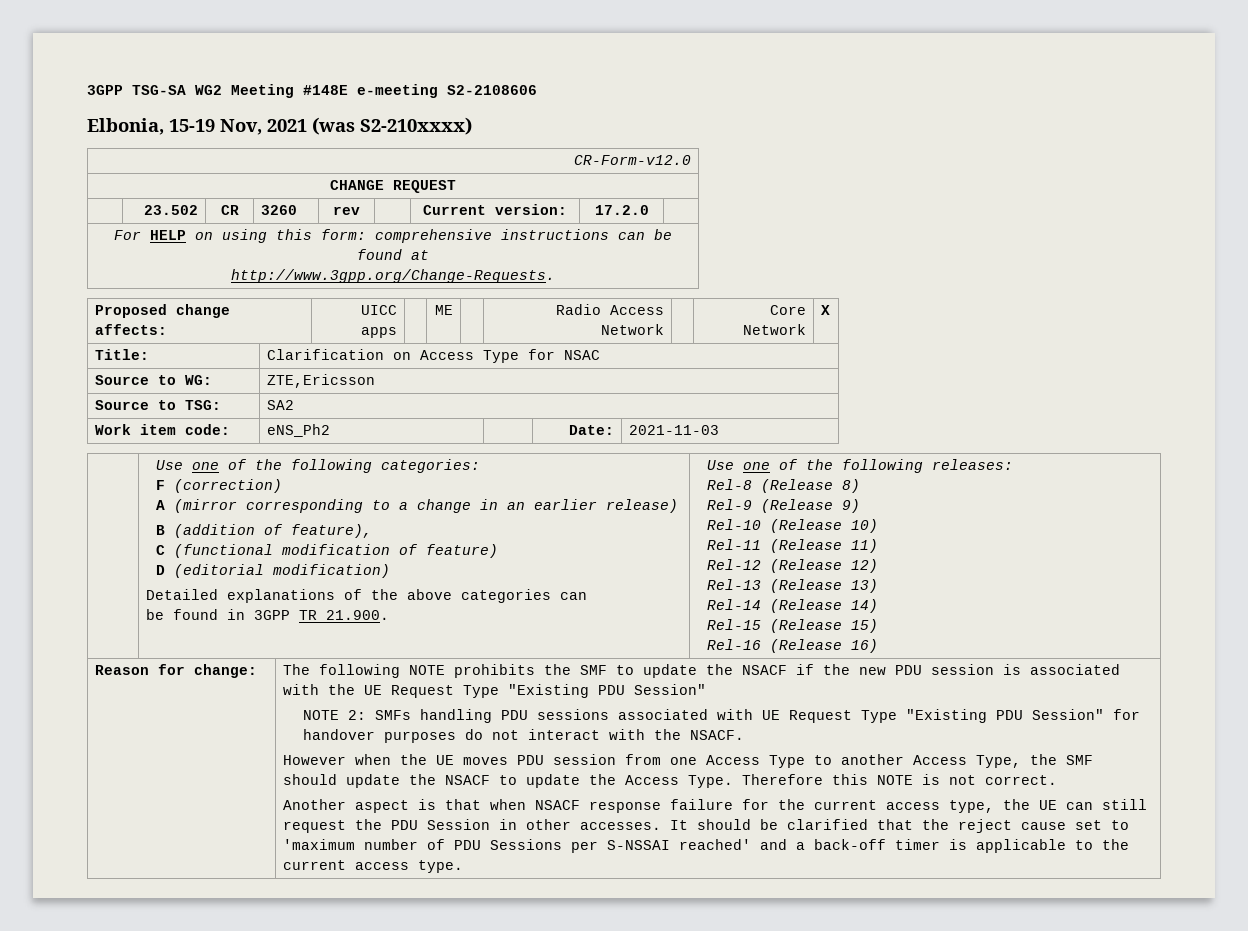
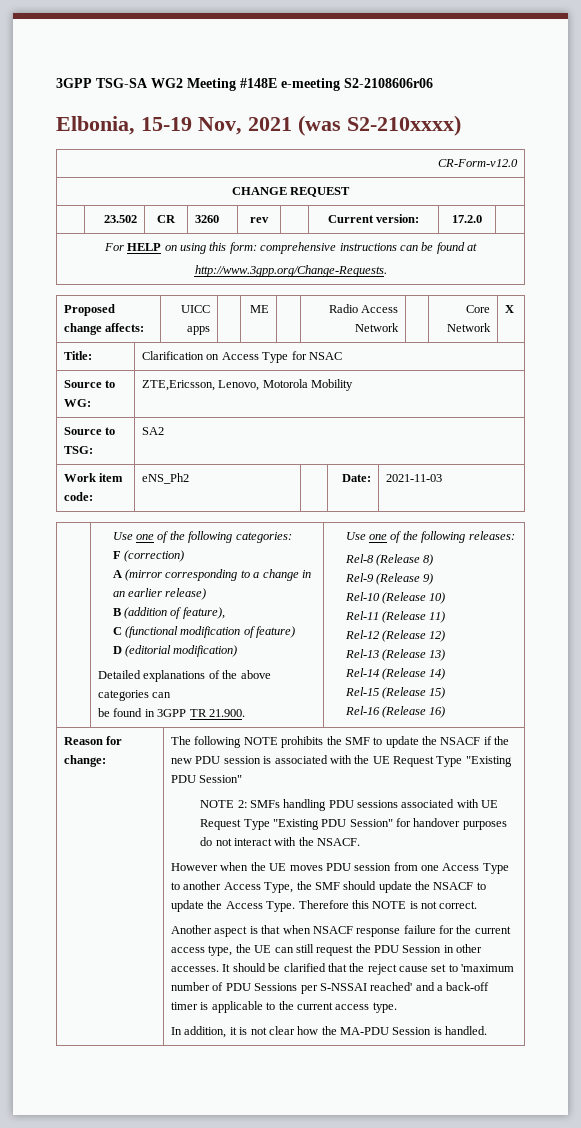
[447,85,537,95] S2-2108606 -> [344,78,433,88] S2-2108606r06
[266,374,375,388] ZTE,Ericsson -> [142,379,354,391] ZTE,Ericsson, Lenovo, Motorola Mobility
(463, 866) none -> [171,1026,488,1038] // In addition, it is not clear how the MA-PDU Session is handled.

